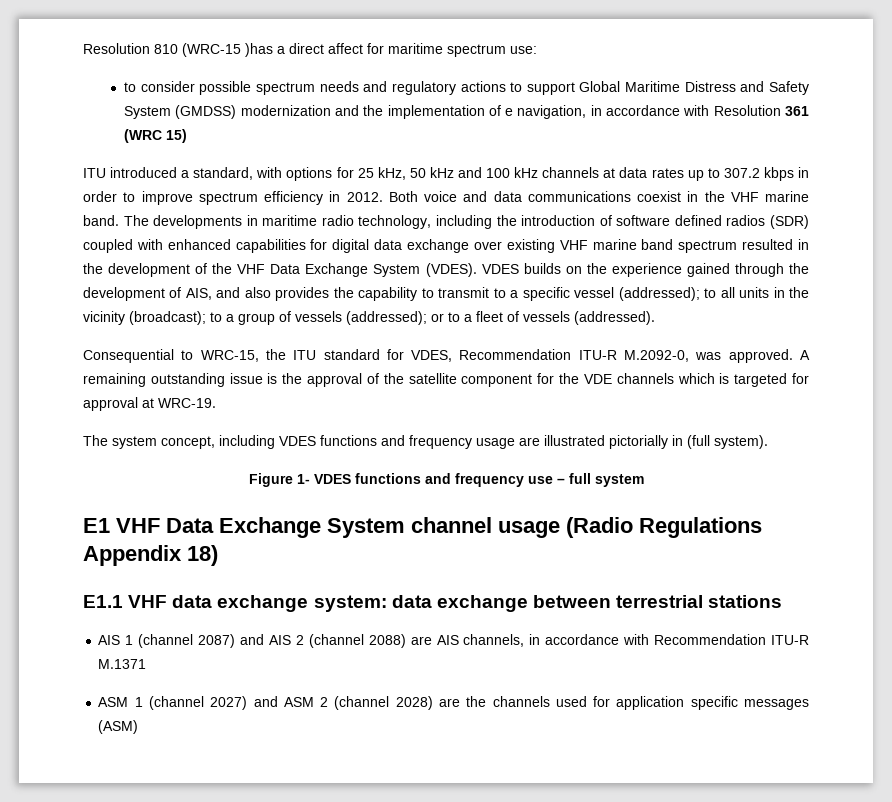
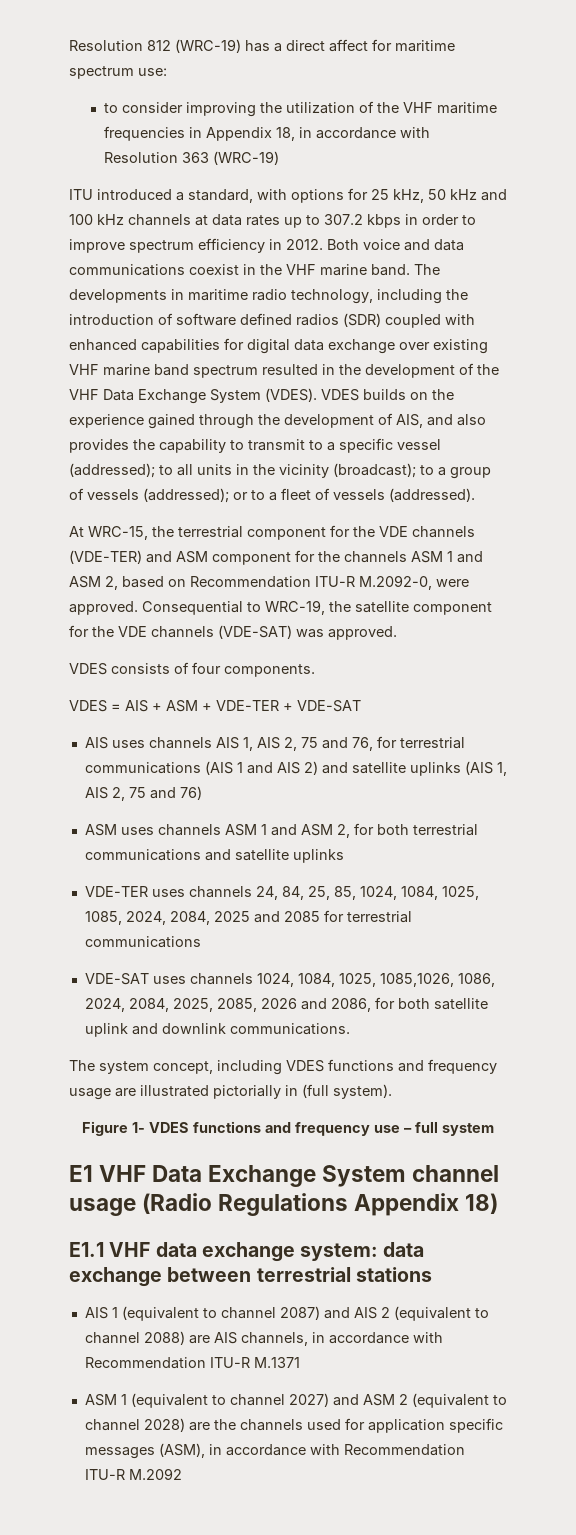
[83,43,273,57] Resolution 810 (WRC-15 )has -> [69,39,270,53] Resolution 812 (WRC-19) has
[199,81,809,95] [124,105,587,119] possible spectrum needs and regulatory actions to support Global Maritime Distress and Safety System (GMDSS) modernization and the implementation of e navigation, -> [186,101,498,117] [104,126,296,141] improving the utilization of the VHF maritime frequencies in Appendix 18,
[784,106,809,116] [124,129,188,143] 361 (WRC 15) -> [182,151,280,165] 363 (WRC-19)
[83,349,810,363] [83,373,379,387] Consequential to WRC-15, the ITU standard for VDES, Recommendation ITU-R M.2092-0, was approved. A remaining outstanding issue is the approval of -> [69,525,475,540] [69,550,483,565] [69,575,469,590] [69,600,325,615] At WRC-15, the terrestrial component for the VDE channels (VDE-TER) and ASM component for the channels ASM 1 and ASM 2, based on Recommendation ITU-R M.2092-0, were approved. Consequential to WRC-19,
[677,373,810,387] [83,397,216,411] which is targeted for approval at WRC-19. -> [218,625,397,640] [69,662,315,677] [69,700,361,712] [84,736,465,751] [84,761,507,776] [84,786,202,801] [84,823,478,838] [84,849,344,863] [84,886,479,900] [84,910,412,925] [84,936,201,948] [84,973,495,987] [84,997,488,1012] [84,1023,350,1037] (VDE-SAT) was approved. // VDES consists of four components. // VDES = AIS + ASM + VDE-TER + VDE-SAT // AIS uses channels AIS 1, AIS 2, 75 and 76, for terrestrial communications (AIS 1 and AIS 2) and satellite uplinks (AIS 1, AIS 2, 75 and 76) // ASM uses channels ASM 1 and ASM 2, for both terrestrial communications and satellite uplinks // VDE-TER uses channels 24, 84, 25, 85, 1024, 1084, 1025, 1085, 2024, 2084, 2025 and 2085 for terrestrial communications // VDE-SAT uses channels 1024, 1084, 1025, 1085,1026, 1086, 2024, 2084, 2025, 2085, 2026 and 2086, for both satellite uplink and downlink communications.
[138,634,194,648] (channel -> [121,1306,276,1321] (equivalent to channel
[308,634,364,648] (channel -> [393,1306,489,1321] [84,1332,140,1344] (equivalent to channel
[148,696,204,710] (channel -> [130,1393,285,1408] (equivalent to channel
[334,696,390,710] (channel -> [411,1393,507,1408] [84,1419,140,1431] (equivalent to channel
[98,720,139,734] (ASM) -> [158,1443,465,1458] [84,1468,182,1480] (ASM), in accordance with Recommendation ITU-R M.2092

